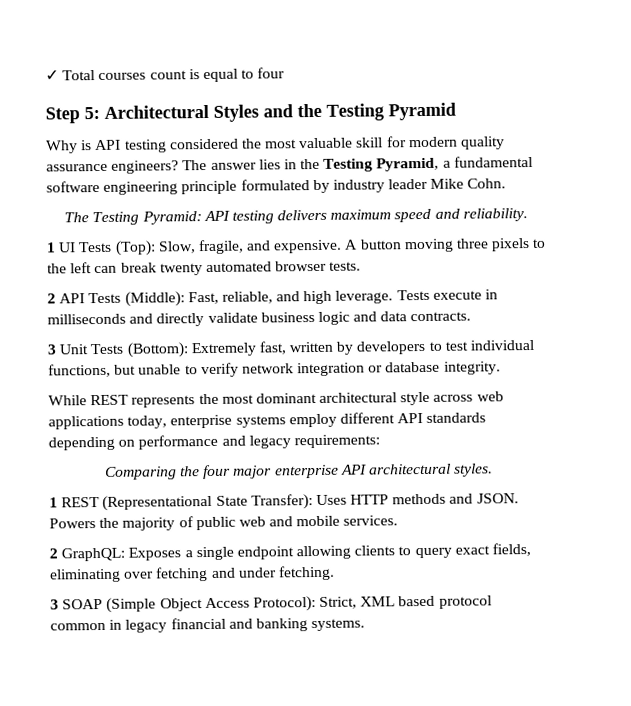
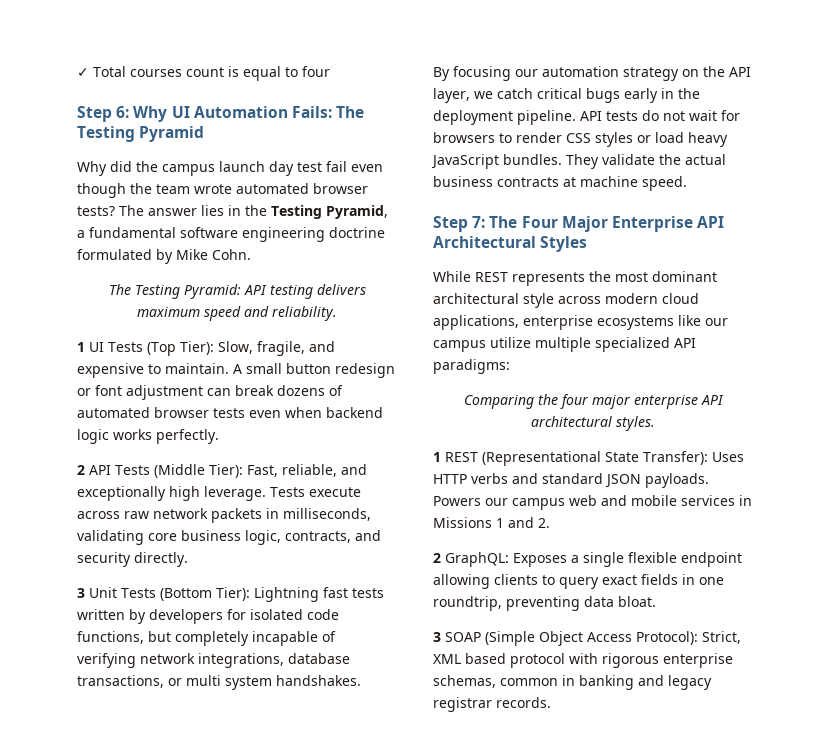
[84,102,456,122] [46,136,506,154] [46,160,180,174] 5: Architectural Styles and the Testing Pyramid // Why is API testing considered the most valuable skill for modern quality assurance engineers? -> [116,106,365,122] [77,126,205,142] [77,161,383,176] [77,183,368,198] [77,206,115,216] 6: Why UI Automation Fails: The Testing Pyramid // Why did the campus launch day test fail even though the team wrote automated browser tests?
[181,180,238,195] principle -> [329,227,385,238] doctrine
[332,178,429,193] industry leader -> (173, 256) none
[114,240,156,256] (Top): -> [147,341,214,356] (Top Tier):
[273,238,547,254] [47,260,362,276] expensive. A button moving three pixels to the left can break twenty automated browser tests. -> [77,363,395,378] [77,385,343,400] [77,407,383,418] [77,429,219,444] expensive to maintain. A small button redesign or font adjustment can break dozens of automated browser tests even when backend logic works perfectly.
[124,291,185,307] (Middle): -> [154,464,243,478] (Middle Tier):
(301, 296) none -> [77,486,166,501] exceptionally
[485,289,499,300] [47,311,472,327] [47,339,535,358] [48,361,501,378] in milliseconds and directly validate business logic and data contracts. // 3 Unit Tests (Bottom): Extremely fast, written by developers to test individual functions, but unable to verify network integration or database integrity. -> [77,508,371,523] [77,530,381,545] [77,552,188,567] [77,587,384,602] [77,609,339,624] [77,631,336,646] [77,653,350,668] [77,675,361,690] [433,66,751,81] [433,88,700,103] [433,110,740,125] [433,132,728,147] [431,154,726,169] [433,176,687,191] [433,216,725,232] [433,236,588,252] across raw network packets in milliseconds, validating core business logic, contracts, and security directly. // 3 Unit Tests (Bottom Tier): Lightning fast tests written by developers for isolated code functions, but completely incapable of verifying network integrations, database transactions, or multi system handshakes. // By focusing our automation strategy on the API layer, we catch critical bugs early in the deployment pipeline. API tests do not wait for browsers to render CSS styles or load heavy JavaScript bundles. They validate the actual business contracts at machine speed. // Step 7: The Four Major Enterprise API Architectural Styles
[476,391,504,402] [48,412,487,430] [48,434,380,451] web applications today, enterprise systems employ different API standards depending on performance and legacy requirements: -> [605,293,699,304] [433,315,728,330] [433,337,696,352] [433,359,510,374] modern cloud applications, enterprise ecosystems like our campus utilize multiple specialized API paradigms:
[392,493,519,505] [49,515,399,531] methods and JSON. Powers the majority of public web and mobile services. -> [471,473,709,488] [433,495,752,510] [433,517,550,528] verbs and standard JSON payloads. Powers our campus web and mobile services in Missions 1 and 2.
(234, 553) none -> [628,552,677,563] flexible
[492,543,532,557] [49,565,335,583] fields, eliminating over fetching and under fetching. -> [641,574,724,585] [433,596,656,611] fields in one roundtrip, preventing data bloat.
[50,617,366,633] common in legacy financial and banking systems. -> [569,653,733,668] [433,675,712,690] [433,697,551,712] with rigorous enterprise schemas, common in banking and legacy registrar records.

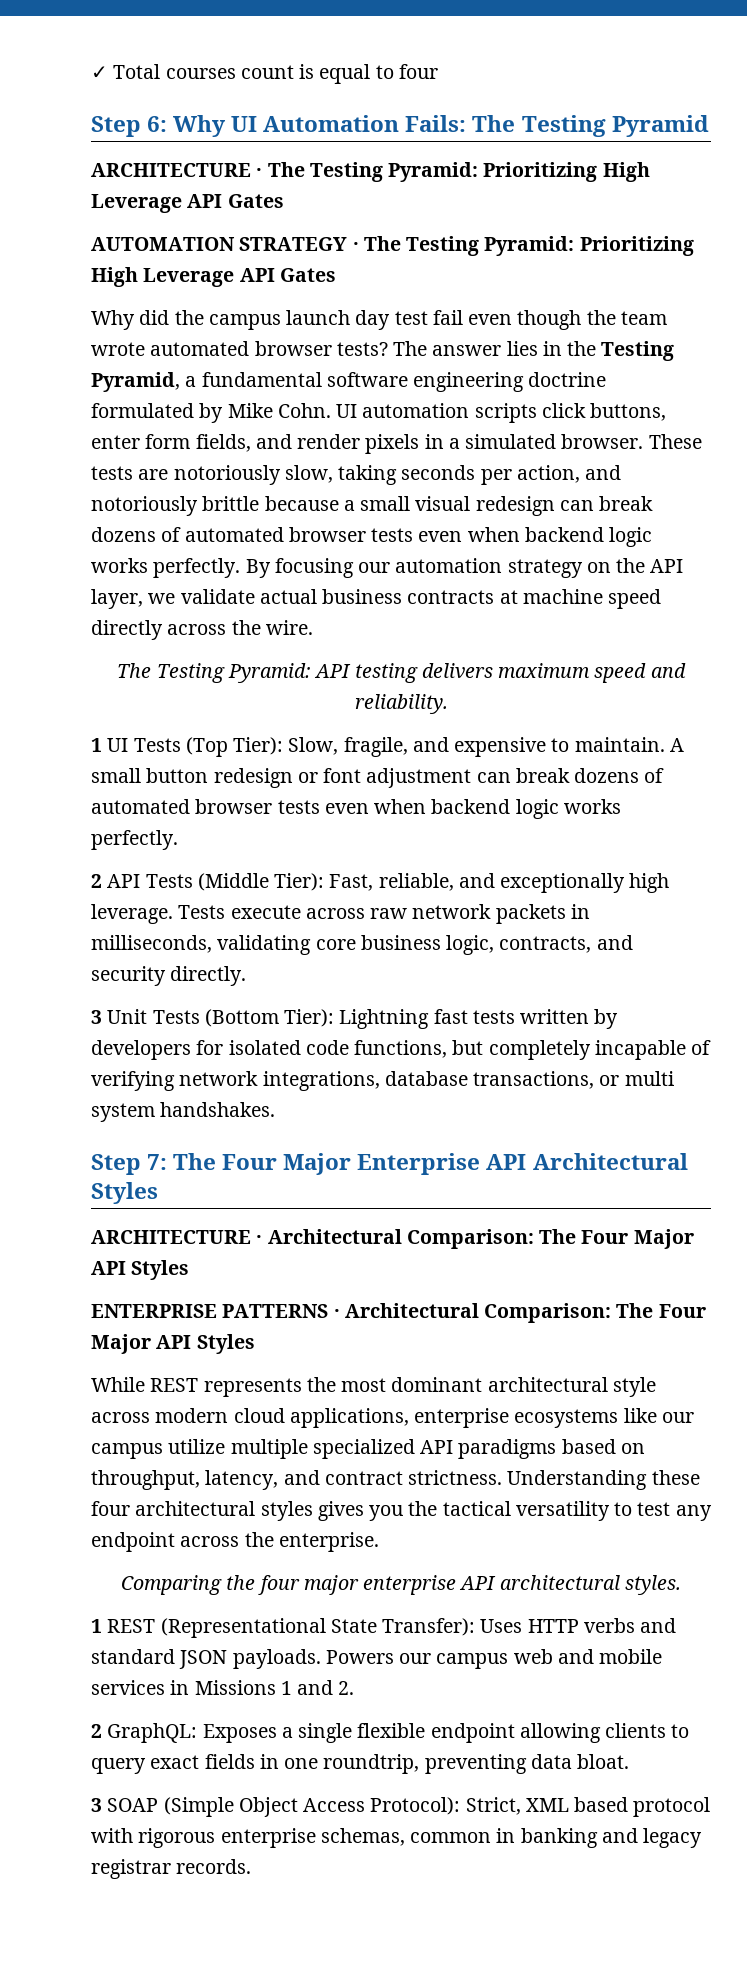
(205, 134) none -> [91,162,650,182] [91,194,284,213] [91,236,694,256] [91,267,336,287] // ARCHITECTURE · The Testing Pyramid: Prioritizing High Leverage API Gates // AUTOMATION STRATEGY · The Testing Pyramid: Prioritizing High Leverage API Gates
(251, 254) none -> [336,403,667,423] [91,434,702,454] [91,465,622,485] [91,496,654,516] [91,527,653,547] [91,558,684,578] [91,589,662,609] [91,620,313,640] UI automation scripts click buttons, enter form fields, and render pixels in a simulated browser. These tests are notoriously slow, taking seconds per action, and notoriously brittle because a small visual redesign can break dozens of automated browser tests even when backend logic works perfectly. By focusing our automation strategy on the API layer, we validate actual business contracts at machine speed directly across the wire.
[433,66,751,81] [433,88,700,103] [433,110,740,125] [433,132,728,147] [431,154,726,169] [433,176,687,191] // By focusing our automation strategy on the API layer, we catch critical bugs early in the deployment pipeline. API tests do not wait for browsers to render CSS styles or load heavy JavaScript bundles. They validate the actual business contracts at machine speed. -> (276, 1109) none
(588, 244) none -> [91,1229,694,1249] [91,1260,190,1280] [91,1303,706,1323] [91,1334,255,1354] // ARCHITECTURE · Architectural Comparison: The Four Major API Styles // ENTERPRISE PATTERNS · Architectural Comparison: The Four Major API Styles
[433,359,510,374] paradigms: -> [458,1439,645,1459] [91,1470,700,1490] [91,1501,712,1521] [91,1532,379,1552] paradigms based on throughput, latency, and contract strictness. Understanding these four architectural styles gives you the tactical versatility to test any endpoint across the enterprise.

